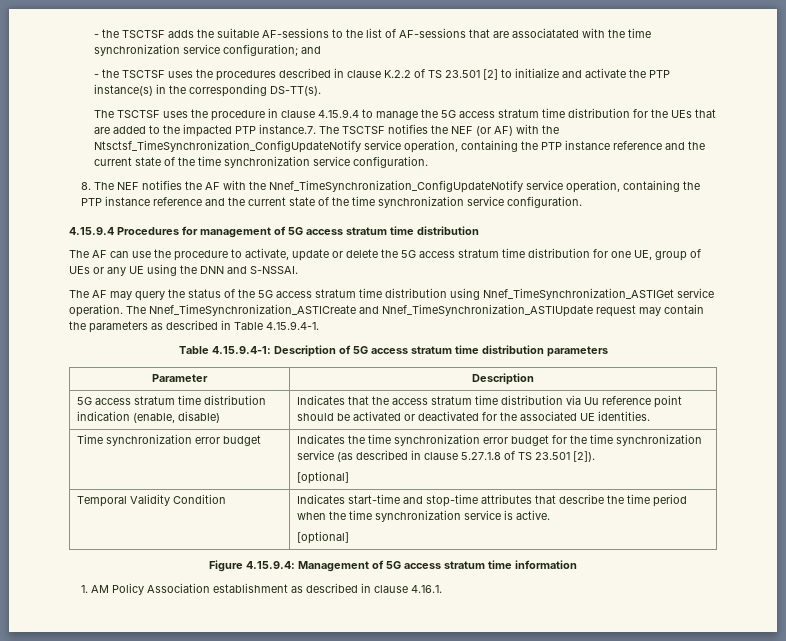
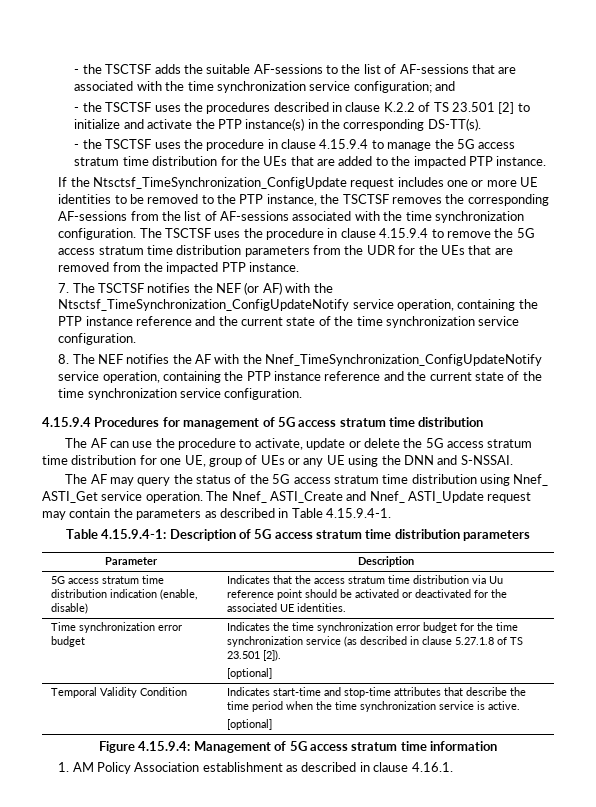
[511,28,579,38] associatated -> [74,81,134,91] associated
[93,110,114,118] The -> [74,139,102,149] - the
[258,124,316,134] instance.7. -> [496,156,547,166] [58,177,539,189] [58,194,549,206] [58,211,524,223] [58,228,535,240] [58,245,513,257] [58,262,300,274] [58,283,70,293] instance. // If the Ntsctsf_TimeSynchronization_ConfigUpdate request includes one or more UE identities to be removed to the PTP instance, the TSCTSF removes the corresponding AF-sessions from the list of AF-sessions associated with the time synchronization configuration. The TSCTSF uses the procedure in clause 4.15.9.4 to remove the 5G access stratum time distribution parameters from the UDR for the UEs that are removed from the impacted PTP instance. // 7.
[483,288,674,300] Nnef_TimeSynchronization_ASTIGet -> [513,474,549,486] [42,491,98,503] Nnef_ ASTI_Get
[149,304,593,317] Nnef_TimeSynchronization_ASTICreate and Nnef_TimeSynchronization_ASTIUpdate -> [231,491,484,503] Nnef_ ASTI_Create and Nnef_ ASTI_Update

